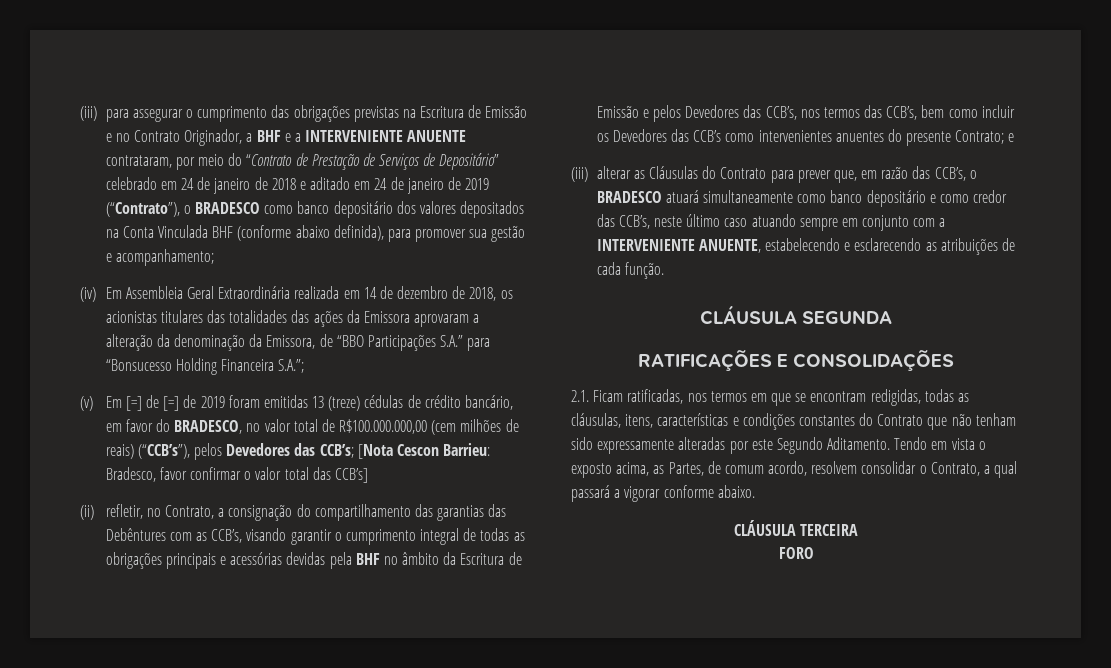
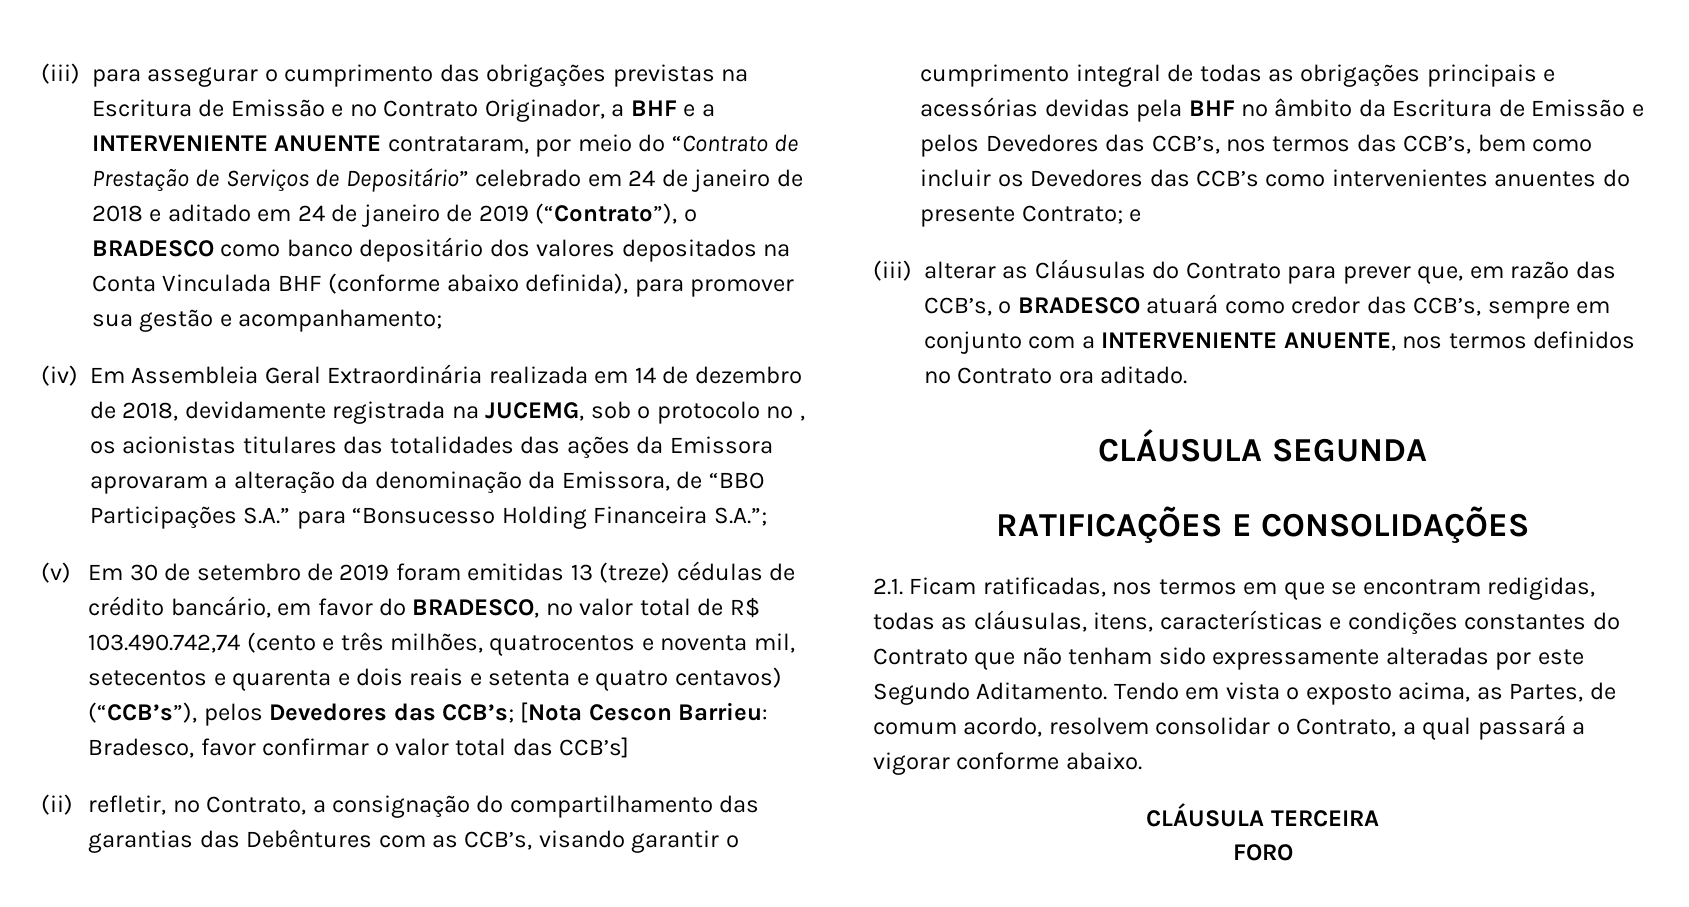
(497, 294) none -> [184,401,805,424] devidamente registrada na JUCEMG, sob o protocolo nº ,
[125,395,180,411] [=] de [=] -> [129,563,301,581] 30 de setembro
[339,419,519,435] [105,444,134,459] R$100.000.000,00 (cem milhões de reais) -> [729,597,760,618] [88,632,795,656] [88,667,782,691] R$ 103.490.742,74 (cento e três milhões, quatrocentos e noventa mil, setecentos e quarenta e dois reais e setenta e quatro centavos)
[703,190,1008,207] [596,214,796,229] simultaneamente como banco depositário e como credor das CCB’s, neste último caso atuando -> [1224,296,1482,316] como credor das CCB’s,
[765,238,1015,255] [596,262,664,279] estabelecendo e esclarecendo as atribuições de cada função. -> [1402,331,1636,349] [924,366,1188,384] nos termos definidos no Contrato ora aditado.

